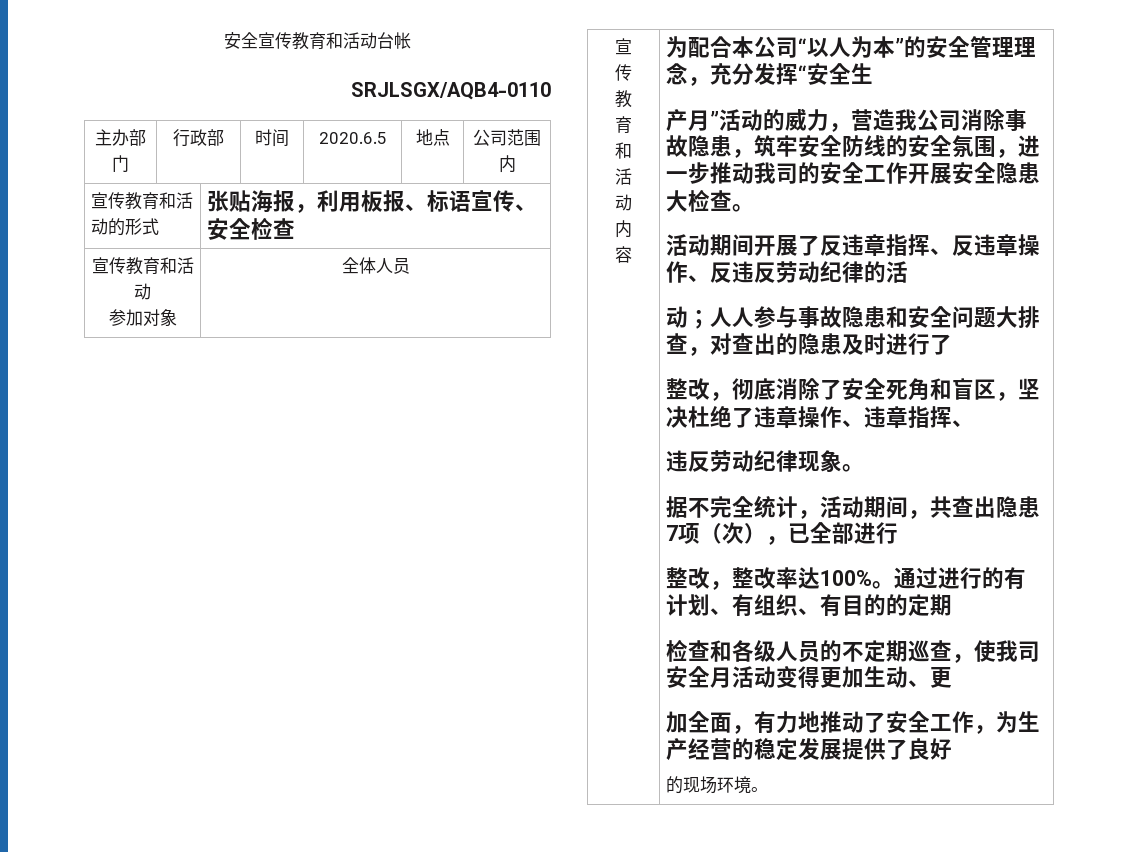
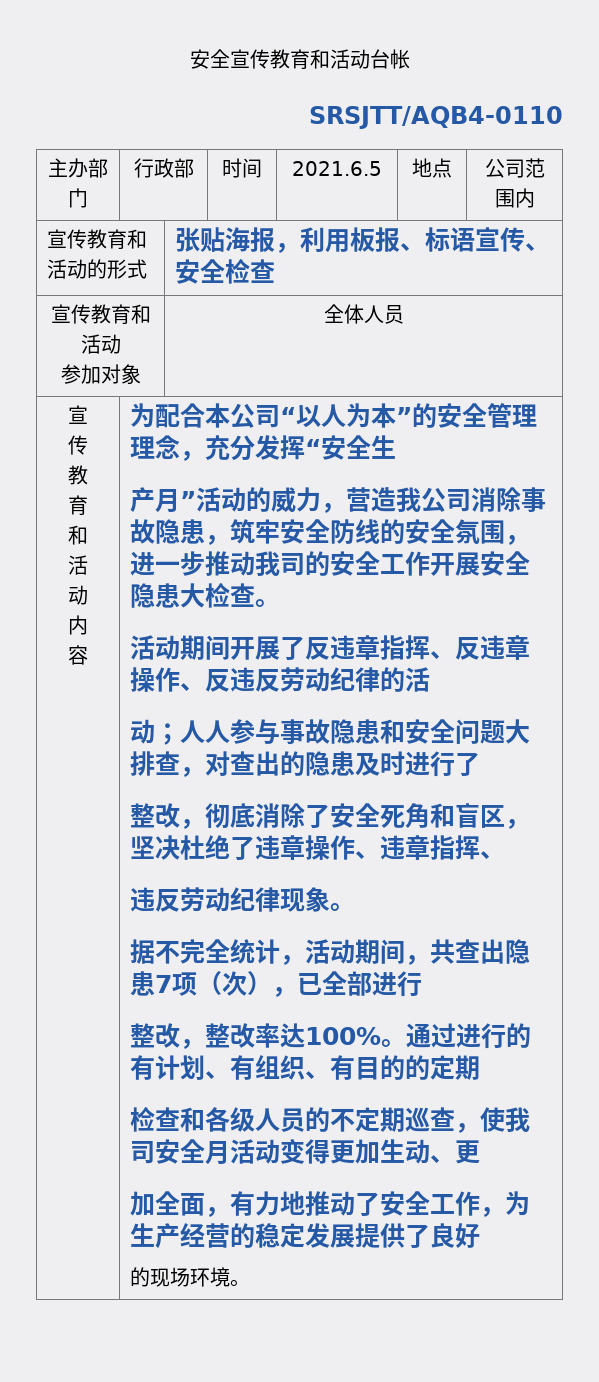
[351,82,551,100] SRJLSGX/AQB4-0110 -> [308,106,563,129] SRSJTT/AQB4-0110
[318,132,387,144] 2020.6.5 -> [292,161,382,176] 2021.6.5

